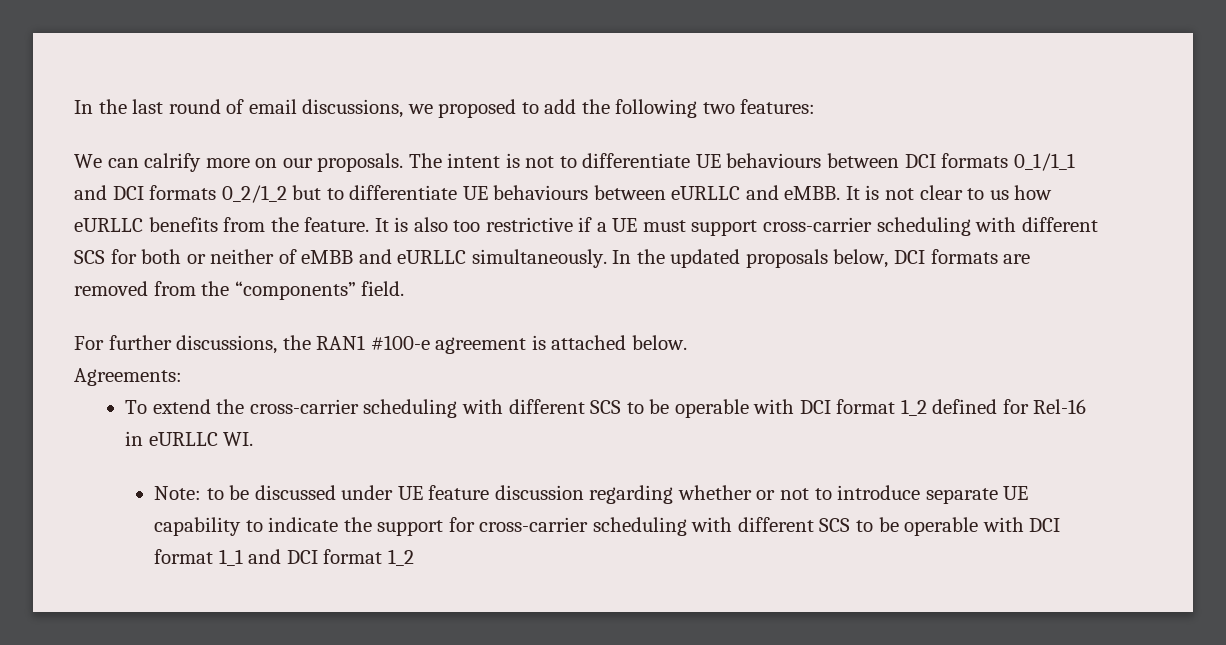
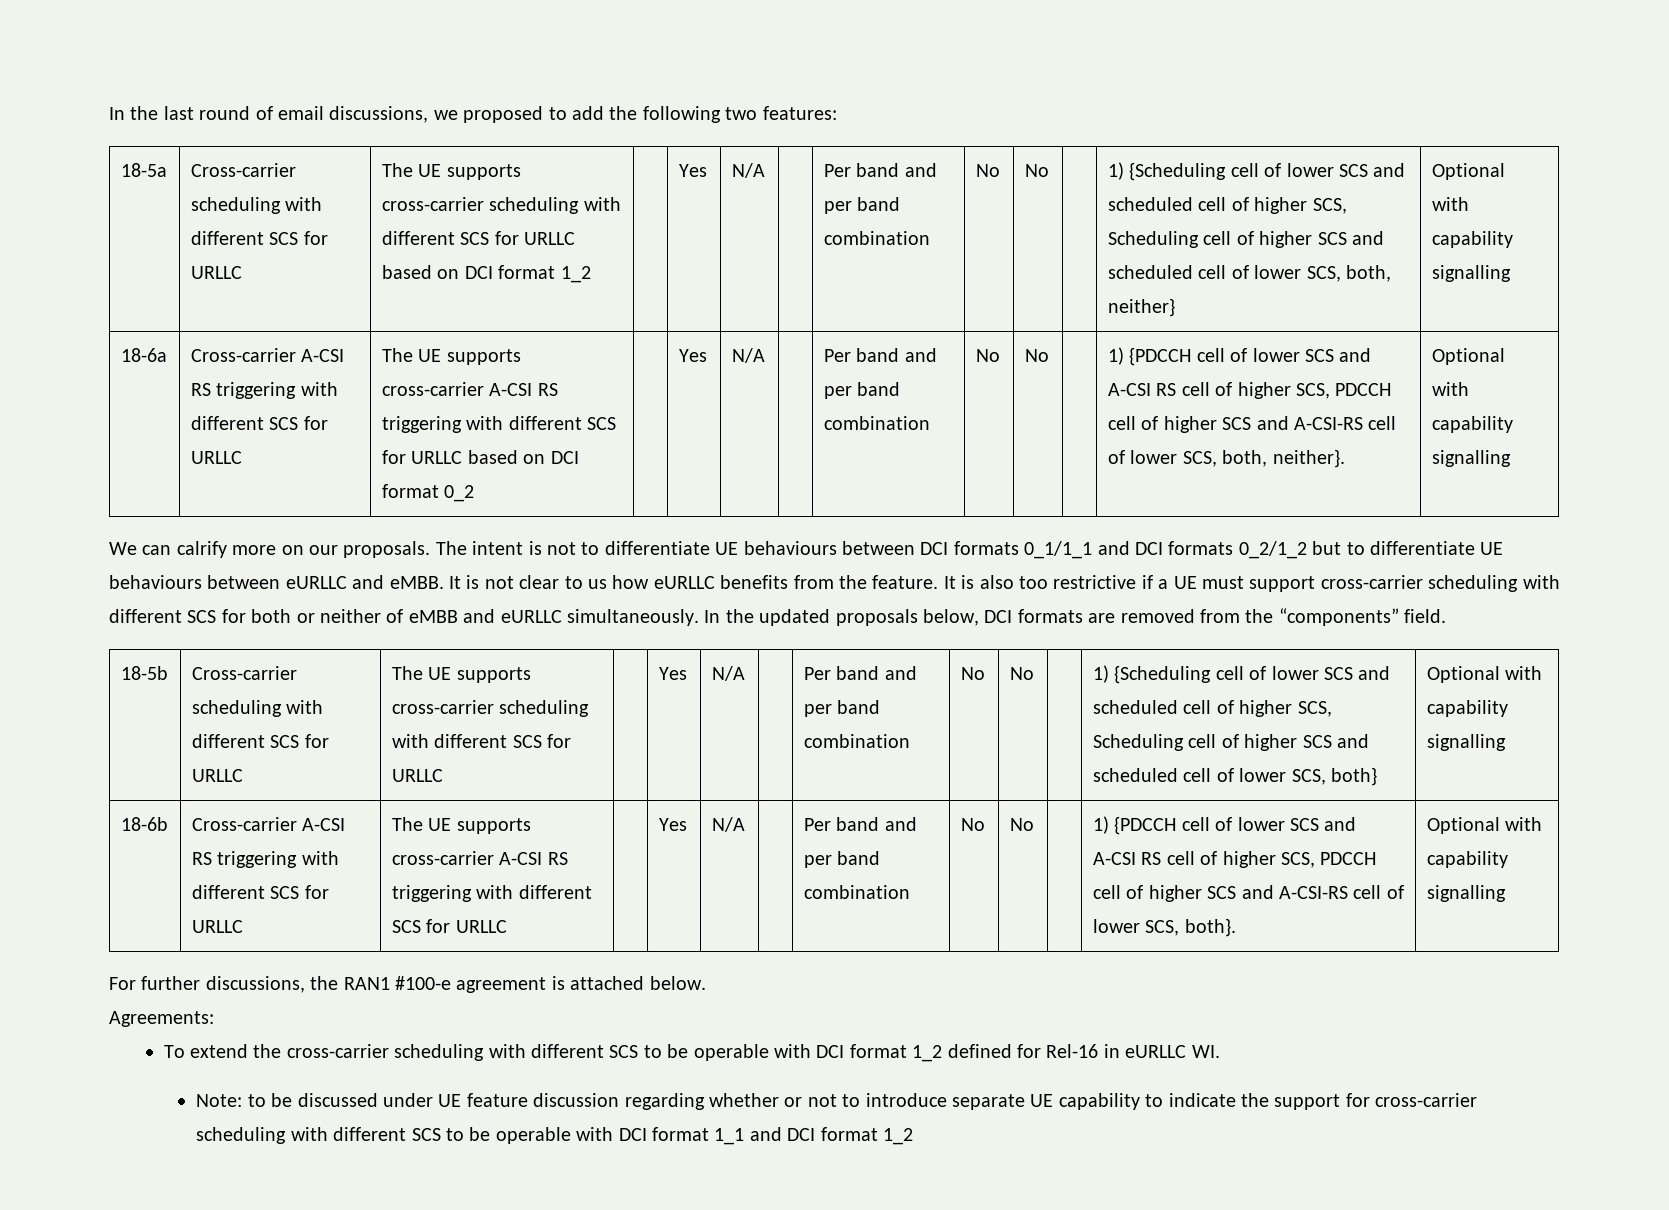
(816, 106) none -> [120,163,167,177] [190,163,296,177] [190,197,323,214] [190,231,328,245] [190,266,242,279] [381,163,521,180] [381,197,621,214] [381,231,576,245] [381,265,591,283] [678,164,707,177] [731,163,765,178] [823,163,937,177] [823,197,901,214] [823,231,930,245] [975,164,1000,177] [1024,164,1049,177] [1107,162,1406,181] [1107,197,1347,214] [1107,231,1384,248] [1107,265,1391,282] [1107,298,1175,317] [1431,163,1505,180] [1431,197,1469,211] [1431,231,1513,248] [1431,265,1511,282] [120,348,167,362] [190,348,345,362] [190,382,338,399] [190,416,328,430] [190,451,242,464] [381,348,521,365] [381,382,558,396] [381,416,617,433] [381,450,579,464] [381,484,475,502] [678,349,707,362] [731,348,765,363] [823,348,937,362] [823,382,901,399] [823,416,930,430] [975,349,1000,362] [1024,349,1049,362] [1107,347,1372,366] [1107,382,1392,399] [1107,416,1397,433] [1107,449,1345,468] [1431,348,1505,365] [1431,382,1469,396] [1431,416,1513,433] [1431,450,1511,467] // 18-5a | Cross-carrier scheduling with different SCS for URLLC | The UE supports cross-carrier scheduling with different SCS for URLLC based on DCI format 1_2 | | Yes | N/A | | Per band and per band combination | No | No | | 1) {Scheduling cell of lower SCS and scheduled cell of higher SCS, Scheduling cell of higher SCS and scheduled cell of lower SCS, both, neither} | Optional with capability signalling // 18-6a | Cross-carrier A-CSI RS triggering with different SCS for URLLC | The UE supports cross-carrier A-CSI RS triggering with different SCS for URLLC based on DCI format 0_2 | | Yes | N/A | | Per band and per band combination | No | No | | 1) {PDCCH cell of lower SCS and A-CSI RS cell of higher SCS, PDCCH cell of higher SCS and A-CSI-RS cell of lower SCS, both, neither}. | Optional with capability signalling
(405, 288) none -> [120,666,168,680] [191,666,297,680] [191,700,324,717] [191,734,329,748] [191,769,243,782] [391,666,531,683] [391,700,590,717] [391,734,572,748] [391,769,443,782] [658,667,687,680] [711,666,745,681] [803,666,917,680] [803,700,881,717] [803,734,910,748] [960,667,985,680] [1009,667,1034,680] [1092,665,1391,684] [1092,700,1332,717] [1092,734,1369,751] [1092,767,1377,786] [1426,666,1543,683] [1426,700,1508,717] [1426,734,1506,751] [120,817,168,831] [191,817,346,831] [191,851,339,868] [191,885,329,899] [191,920,243,933] [391,817,531,834] [391,851,568,865] [391,885,592,902] [391,919,507,933] [658,818,687,831] [711,817,745,832] [803,817,917,831] [803,851,881,868] [803,885,910,899] [960,818,985,831] [1009,818,1034,831] [1092,816,1357,835] [1092,851,1377,868] [1092,885,1404,902] [1092,918,1236,937] [1426,817,1543,834] [1426,851,1508,868] [1426,885,1506,902] // 18-5b | Cross-carrier scheduling with different SCS for URLLC | The UE supports cross-carrier scheduling with different SCS for URLLC | | Yes | N/A | | Per band and per band combination | No | No | | 1) {Scheduling cell of lower SCS and scheduled cell of higher SCS, Scheduling cell of higher SCS and scheduled cell of lower SCS, both} | Optional with capability signalling // 18-6b | Cross-carrier A-CSI RS triggering with different SCS for URLLC | The UE supports cross-carrier A-CSI RS triggering with different SCS for URLLC | | Yes | N/A | | Per band and per band combination | No | No | | 1) {PDCCH cell of lower SCS and A-CSI RS cell of higher SCS, PDCCH cell of higher SCS and A-CSI-RS cell of lower SCS, both}. | Optional with capability signalling

